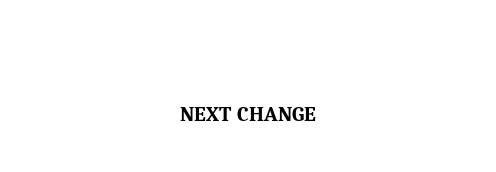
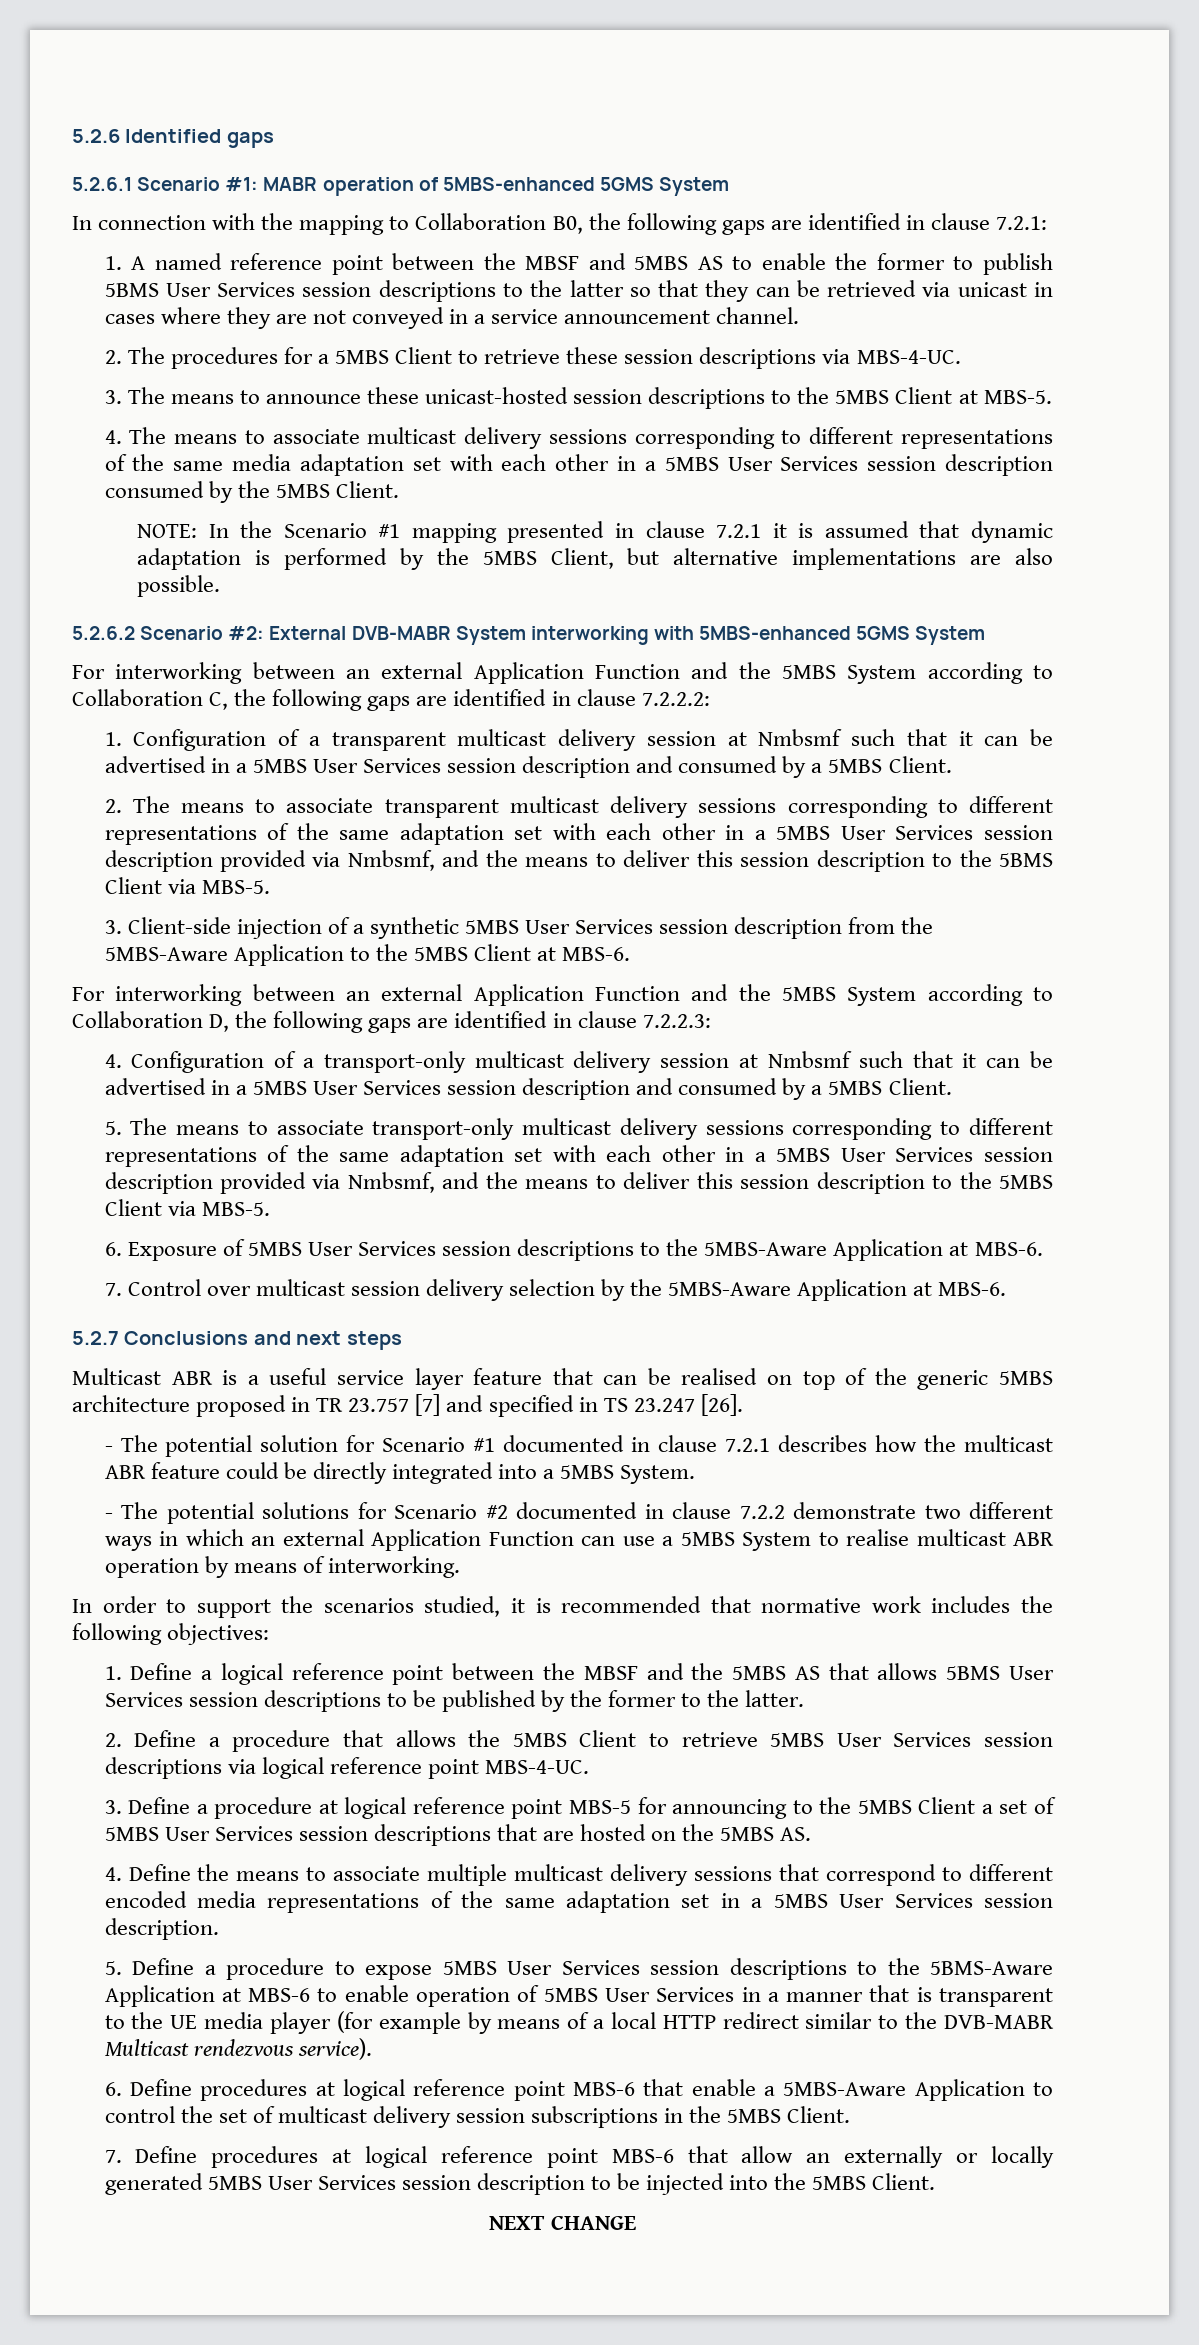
(180, 114) none -> [72,129,274,148] [72,177,730,196] [72,213,1048,235] [104,253,1053,275] [104,280,1053,302] [104,307,800,329] [104,347,961,369] [104,387,1052,409] [104,427,1053,449] [104,454,1053,476] [104,481,399,503] [137,521,1053,543] [137,548,1053,570] [137,575,221,597] [72,626,986,645] [72,662,1054,684] [72,689,710,711] [104,729,1054,751] [104,756,952,778] [104,796,1053,818] [104,823,1053,845] [104,850,1053,872] [104,877,270,894] [104,917,934,939] [104,944,631,966] [72,984,1054,1006] [72,1011,711,1033] [104,1051,1054,1073] [104,1078,952,1100] [104,1118,1053,1140] [104,1145,1053,1167] [104,1172,1053,1194] [104,1199,270,1216] [104,1239,1043,1261] [104,1279,1007,1301] [72,1331,402,1350] [72,1368,1054,1390] [72,1394,743,1417] [104,1435,1053,1457] [104,1462,696,1484] [104,1502,1054,1524] [104,1529,1055,1551] [104,1556,460,1578] [72,1596,1053,1618] [72,1623,270,1645] [104,1663,1054,1685] [104,1690,805,1712] [104,1730,1053,1752] [104,1757,589,1779] [104,1797,1057,1819] [104,1824,812,1846] [104,1864,1054,1886] [104,1891,1053,1913] [104,1918,219,1940] [104,1958,1054,1980] [104,1985,1053,2007] [104,2011,1054,2034] [104,2038,372,2060] [104,2079,1053,2101] [104,2106,851,2128] [104,2146,1055,2168] [104,2173,936,2195] 5.2.6 Identified gaps // 5.2.6.1 Scenario #1: MABR operation of 5MBS-enhanced 5GMS System // In connection with the mapping to Collaboration B0, the following gaps are identified in clause 7.2.1: // 1. A named reference point between the MBSF and 5MBS AS to enable the former to publish 5BMS User Services session descriptions to the latter so that they can be retrieved via unicast in cases where they are not conveyed in a service announcement channel. // 2. The procedures for a 5MBS Client to retrieve these session descriptions via MBS-4-UC. // 3. The means to announce these unicast-hosted session descriptions to the 5MBS Client at MBS-5. // 4. The means to associate multicast delivery sessions corresponding to different representations of the same media adaptation set with each other in a 5MBS User Services session description consumed by the 5MBS Client. // NOTE: In the Scenario #1 mapping presented in clause 7.2.1 it is assumed that dynamic adaptation is performed by the 5MBS Client, but alternative implementations are also possible. // 5.2.6.2 Scenario #2: External DVB-MABR System interworking with 5MBS-enhanced 5GMS System // For interworking between an external Application Function and the 5MBS System according to Collaboration C, the following gaps are identified in clause 7.2.2.2: // 1. Configuration of a transparent multicast delivery session at Nmbsmf such that it can be advertised in a 5MBS User Services session description and consumed by a 5MBS Client. // 2. The means to associate transparent multicast delivery sessions corresponding to different representations of the same adaptation set with each other in a 5MBS User Services session description provided via Nmbsmf, and the means to deliver this session description to the 5BMS Client via MBS-5. // 3. Client-side injection of a synthetic 5MBS User Services session description from the 5MBS-Aware Application to the 5MBS Client at MBS-6. // For interworking between an external Application Function and the 5MBS System according to Collaboration D, the following gaps are identified in clause 7.2.2.3: // 4. Configuration of a transport-only multicast delivery session at Nmbsmf such that it can be advertised in a 5MBS User Services session description and consumed by a 5MBS Client. // 5. The means to associate transport-only multicast delivery sessions corresponding to different representations of the same adaptation set with each other in a 5MBS User Services session description provided via Nmbsmf, and the means to deliver this session description to the 5MBS Client via MBS-5. // 6. Exposure of 5MBS User Services session descriptions to the 5MBS-Aware Application at MBS-6. // 7. Control over multicast session delivery selection by the 5MBS-Aware Application at MBS-6. // 5.2.7 Conclusions and next steps // Multicast ABR is a useful service layer feature that can be realised on top of the generic 5MBS architecture proposed in TR 23.757 [7] and specified in TS 23.247 [26]. // - The potential solution for Scenario #1 documented in clause 7.2.1 describes how the multicast ABR feature could be directly integrated into a 5MBS System. // - The potential solutions for Scenario #2 documented in clause 7.2.2 demonstrate two different ways in which an external Application Function can use a 5MBS System to realise multicast ABR operation by means of interworking. // In order to support the scenarios studied, it is recommended that normative work includes the following objectives: // 1. Define a logical reference point between the MBSF and the 5MBS AS that allows 5BMS User Services session descriptions to be published by the former to the latter. // 2. Define a procedure that allows the 5MBS Client to retrieve 5MBS User Services session descriptions via logical reference point MBS-4-UC. // 3. Define a procedure at logical reference point MBS-5 for announcing to the 5MBS Client a set of 5MBS User Services session descriptions that are hosted on the 5MBS AS. // 4. Define the means to associate multiple multicast delivery sessions that correspond to different encoded media representations of the same adaptation set in a 5MBS User Services session description. // 5. Define a procedure to expose 5MBS User Services session descriptions to the 5BMS-Aware Application at MBS-6 to enable operation of 5MBS User Services in a manner that is transparent to the UE media player (for example by means of a local HTTP redirect similar to the DVB-MABR Multicast rendezvous service). // 6. Define procedures at logical reference point MBS-6 that enable a 5MBS-Aware Application to control the set of multicast delivery session subscriptions in the 5MBS Client. // 7. Define procedures at logical reference point MBS-6 that allow an externally or locally generated 5MBS User Services session description to be injected into the 5MBS Client. //

